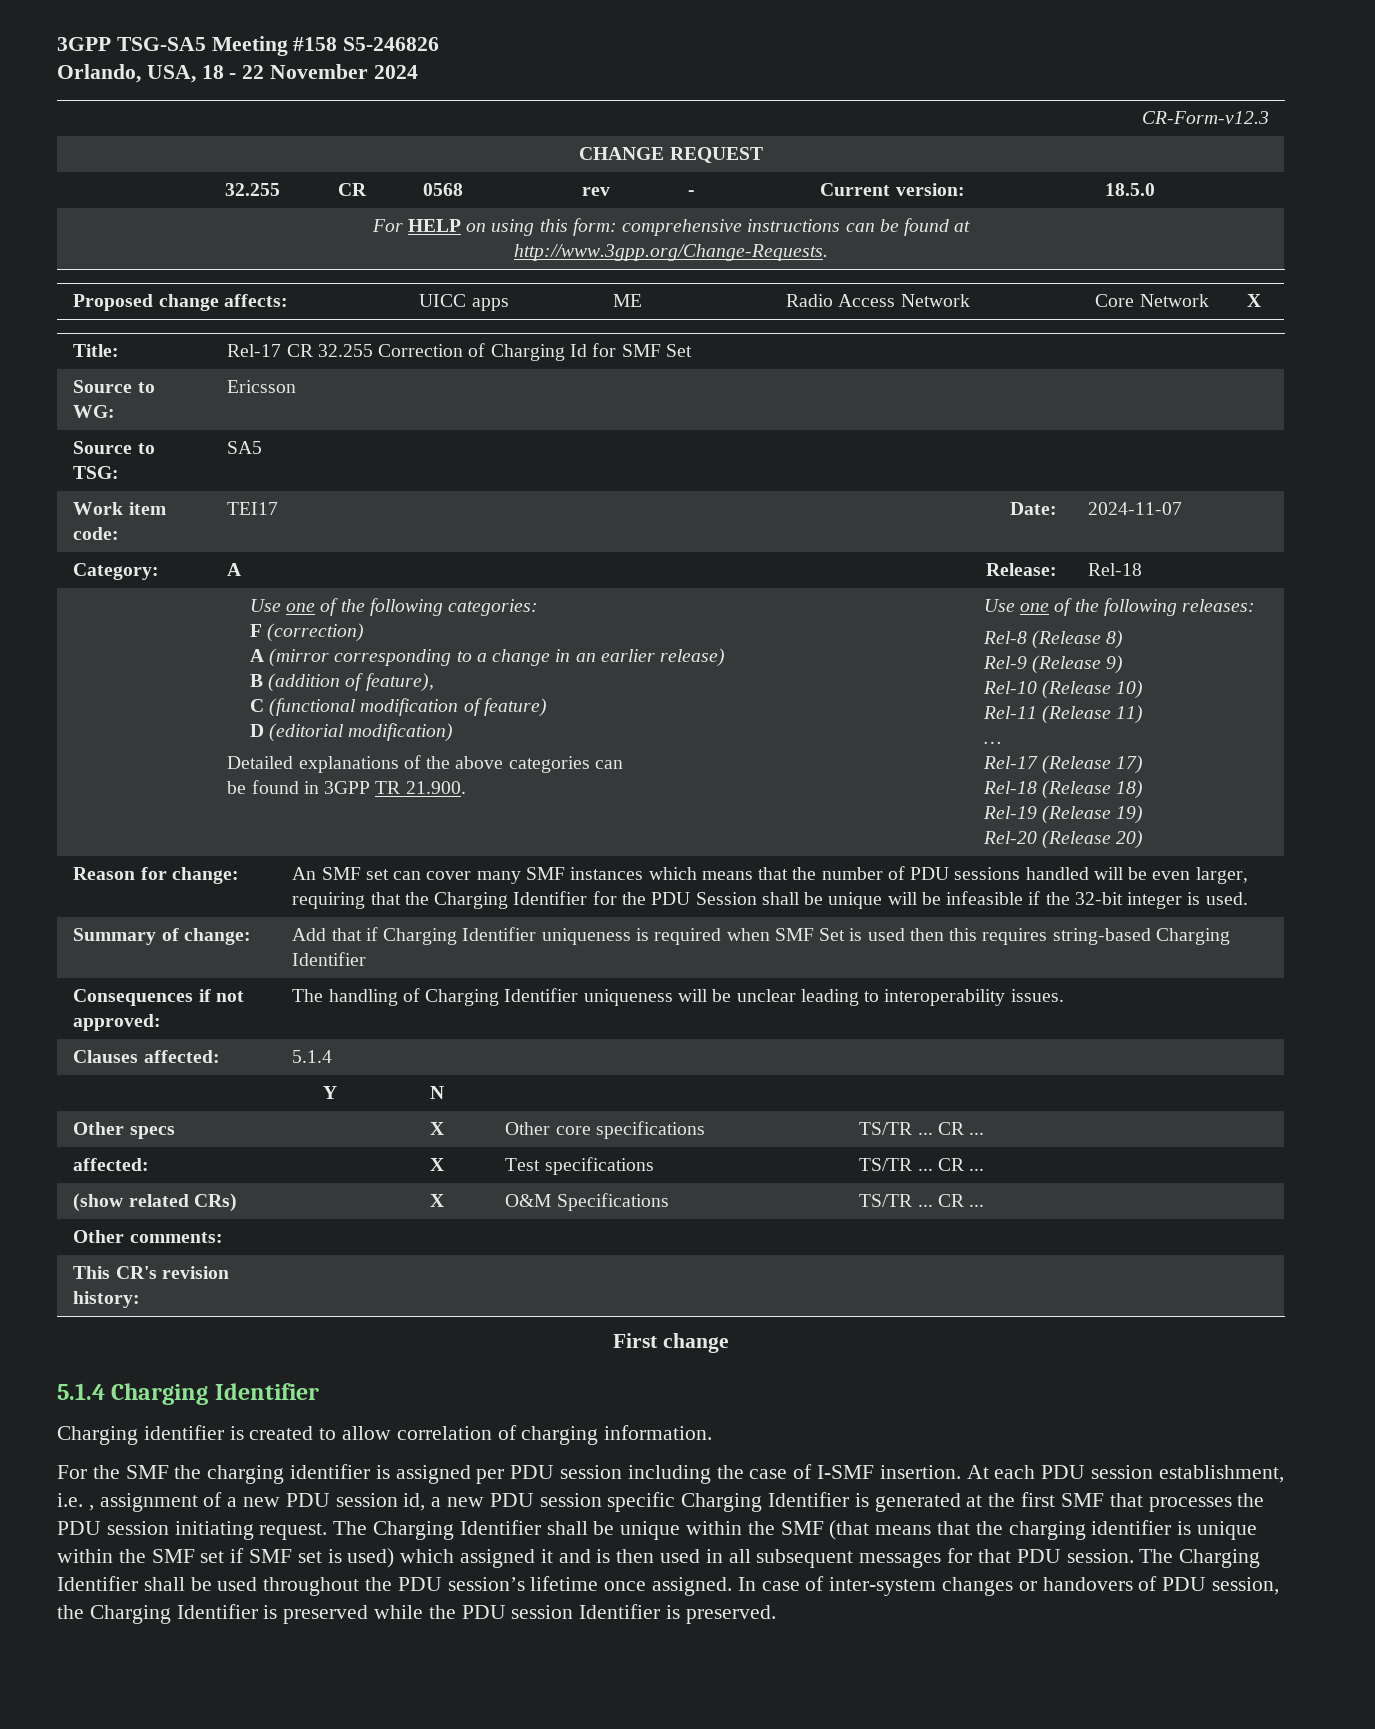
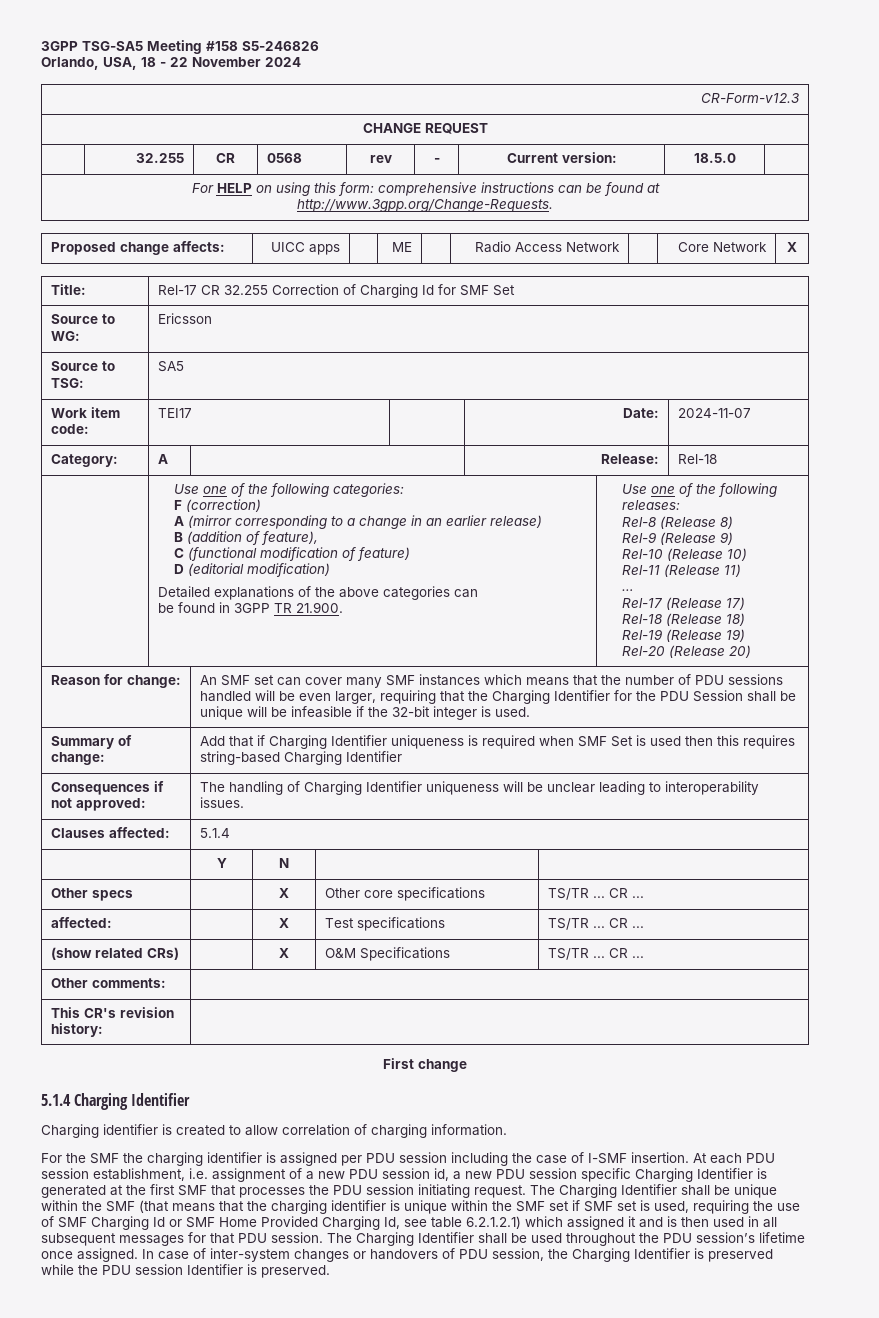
[88,1505,94,1511] , -> (208, 1173) none
[347,1548,395,1568] used) -> [654,1200,800,1214] [41,1216,521,1230] used, requiring the use of SMF Charging Id or SMF Home Provided Charging Id, see table 6.2.1.2.1)

